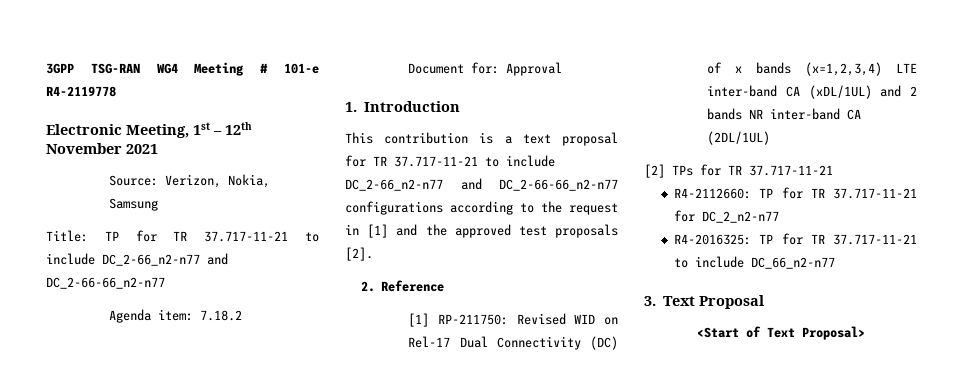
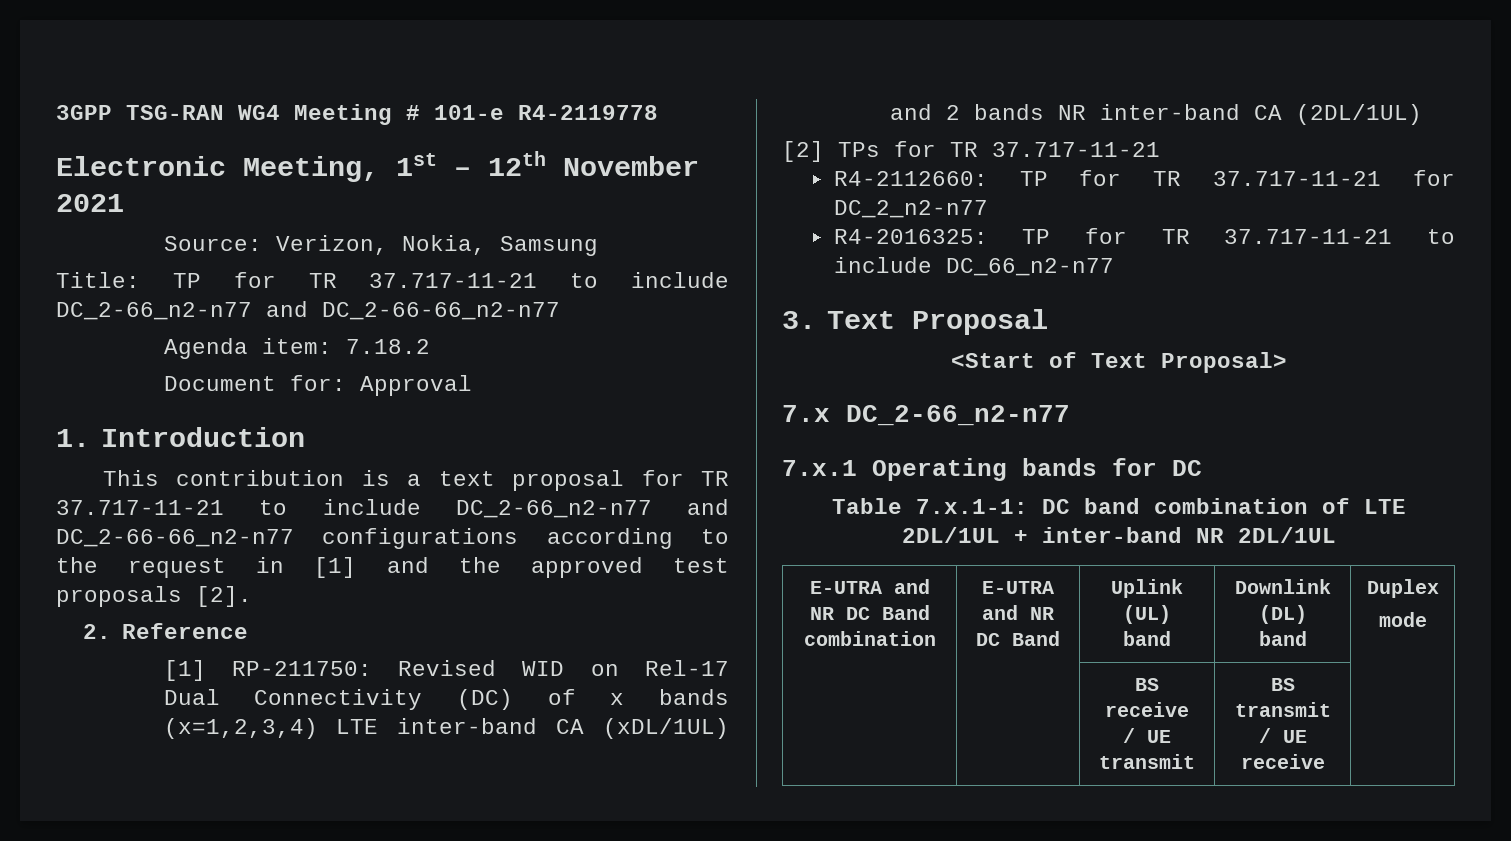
(865, 333) none -> [782,405,1070,426] [782,458,1202,481] [831,498,1406,514] [901,527,1336,543] [809,579,930,594] [809,605,930,620] [803,631,936,646] [982,581,1054,594] [982,605,1054,620] [976,631,1060,646] [1111,579,1183,598] [1123,605,1171,624] [1123,631,1171,646] [1234,579,1331,594] [1258,605,1307,624] [1258,631,1307,646] [1366,579,1439,598] [1378,612,1427,627] [1135,678,1159,691] [1105,702,1189,717] [1123,728,1171,743] [1099,754,1195,769] [1270,678,1295,691] [1234,702,1331,717] [1258,728,1307,743] [1240,754,1325,769] // 7.x DC_2-66_n2-n77 // 7.x.1 Operating bands for DC // Table 7.x.1-1: DC band combination of LTE 2DL/1UL + inter-band NR 2DL/1UL // E-UTRA and NR DC Band combination | E-UTRA and NR DC Band | Uplink (UL) band | Downlink (DL) band | Duplex // mode // | | BS receive / UE transmit | BS transmit / UE receive |

